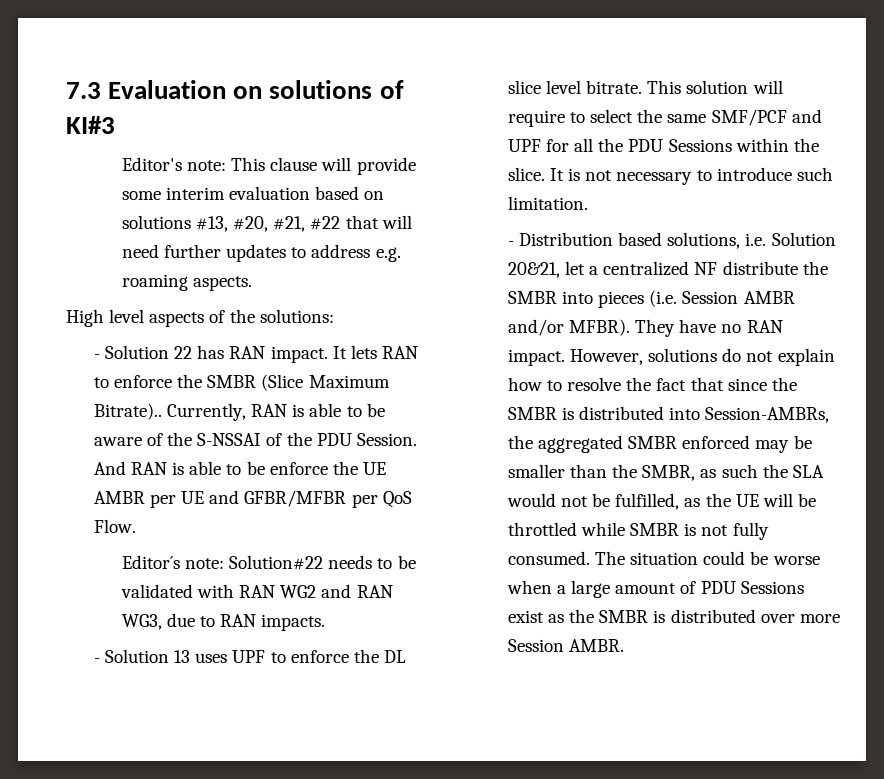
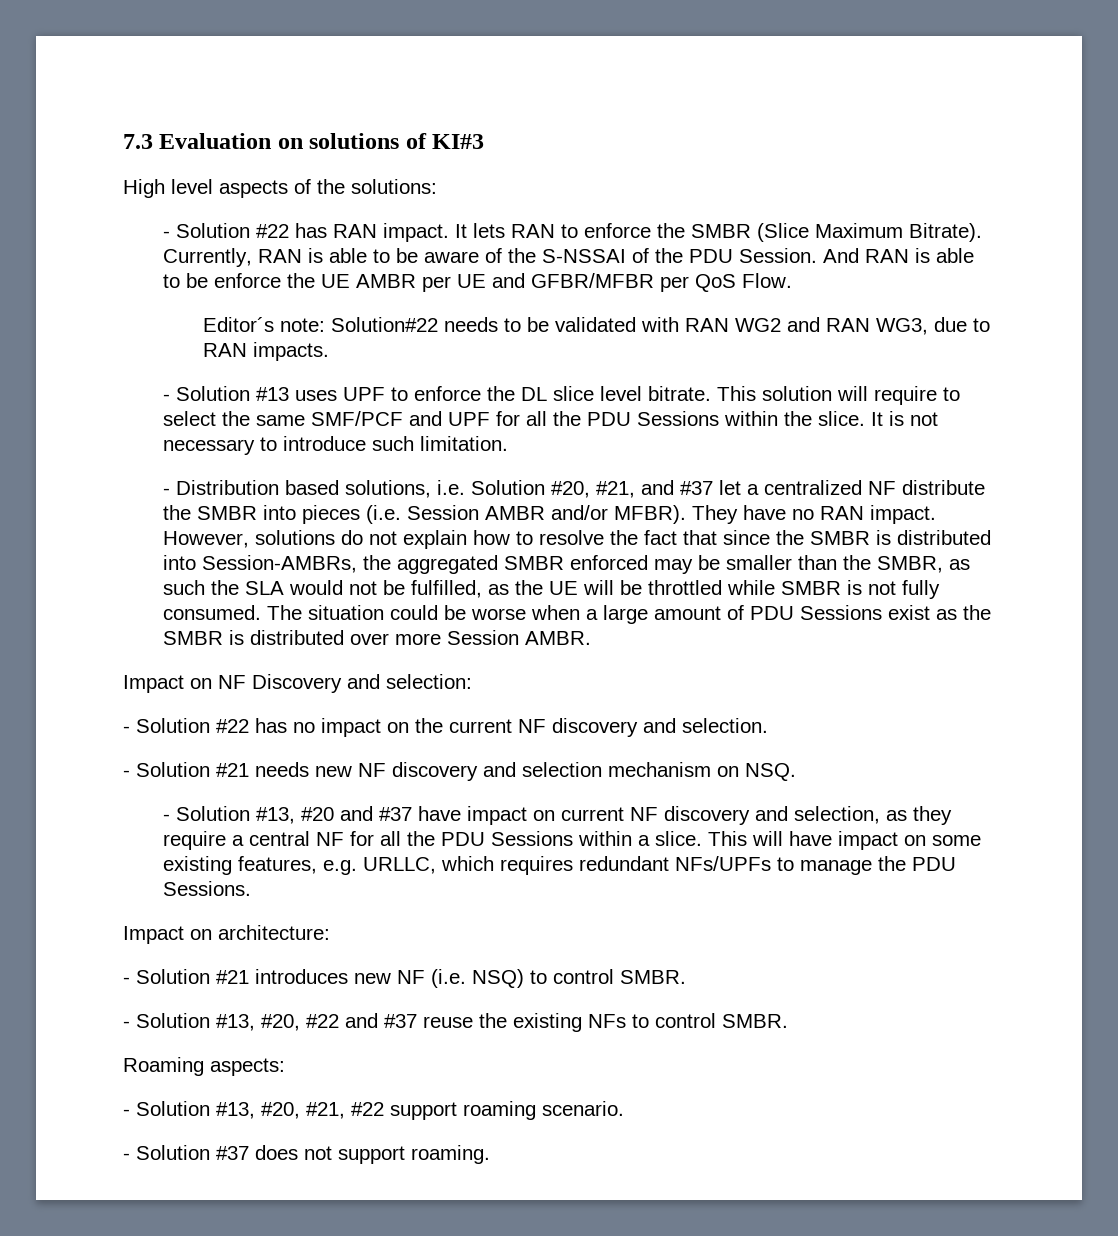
[121,157,416,175] [121,186,385,200] [121,215,412,232] [121,244,401,262] [121,274,253,291] // Editor's note: This clause will provide some interim evaluation based on solutions #13, #20, #21, #22 that will need further updates to address e.g. roaming aspects. -> (485, 141) none
[174,346,193,359] 22 -> [256,224,290,238] #22
[93,403,162,420] Bitrate).. -> [909,223,983,242] Bitrate).
[174,650,191,663] 13 -> [256,387,290,401] #13
[507,262,560,278] 20&21, -> [551,480,714,498] #20, #21, and #37
(625, 645) none -> [123,674,472,693] [123,718,768,737] [123,762,796,781] [163,806,953,825] [163,831,982,850] [163,856,957,875] [163,881,252,896] [123,925,330,944] [123,969,686,988] [123,1013,788,1032] [123,1057,285,1076] [123,1101,624,1120] [123,1145,490,1164] // Impact on NF Discovery and selection: // - Solution #22 has no impact on the current NF discovery and selection. // - Solution #21 needs new NF discovery and selection mechanism on NSQ. // - Solution #13, #20 and #37 have impact on current NF discovery and selection, as they require a central NF for all the PDU Sessions within a slice. This will have impact on some existing features, e.g. URLLC, which requires redundant NFs/UPFs to manage the PDU Sessions. // Impact on architecture: // - Solution #21 introduces new NF (i.e. NSQ) to control SMBR. // - Solution #13, #20, #22 and #37 reuse the existing NFs to control SMBR. // Roaming aspects: // - Solution #13, #20, #21, #22 support roaming scenario. // - Solution #37 does not support roaming.

